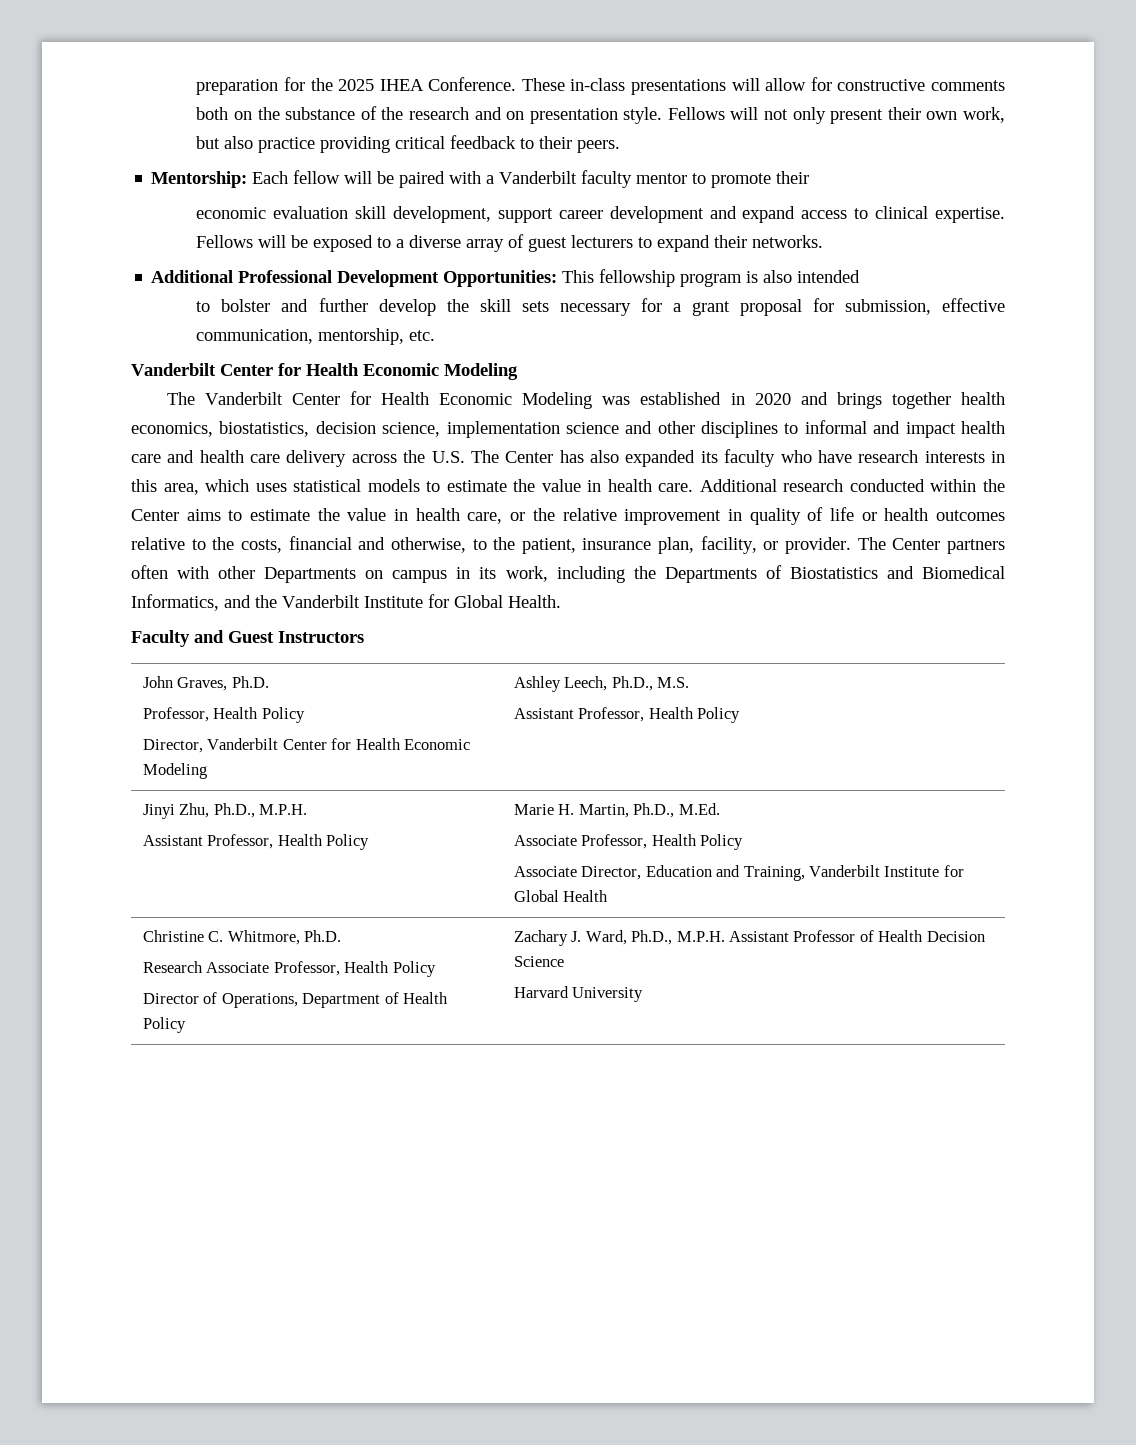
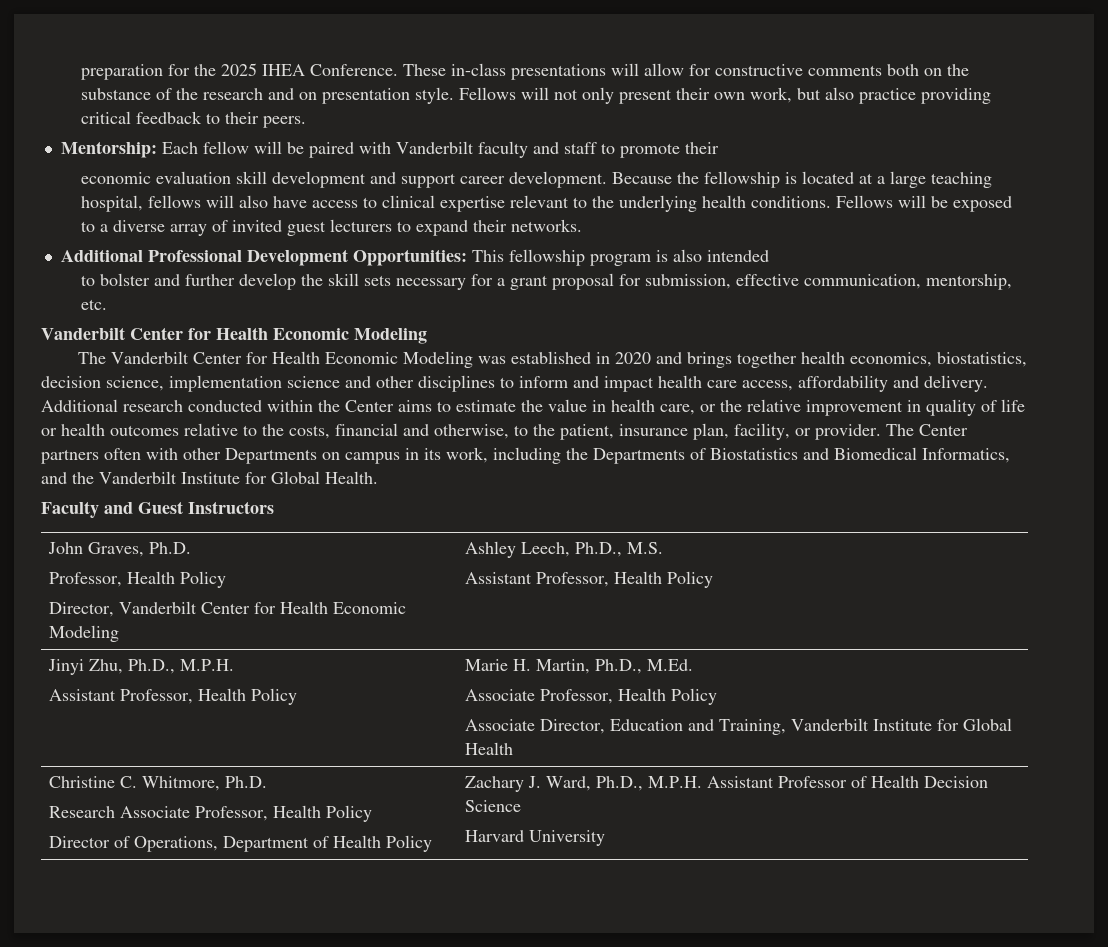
[486,175,495,184] a -> (391, 148) none
[636,173,688,184] mentor -> [532,142,597,154] and staff
[393,206,1006,223] development, support career development and expand access to clinical expertise. -> [271,171,992,188] [80,195,831,212] development and support career development. Because the fellowship is located at a large teaching hospital, fellows will also have access to clinical expertise relevant to the underlying health conditions.
(525, 241) none -> [231,220,282,232] invited
[804,420,867,434] informal -> [519,376,568,388] inform
[167,449,1005,467] [131,479,694,495] and health care delivery across the U.S. The Center has also expanded its faculty who have research interests in this area, which uses statistical models to estimate the value in health care. -> [742,375,988,392] access, affordability and delivery.

